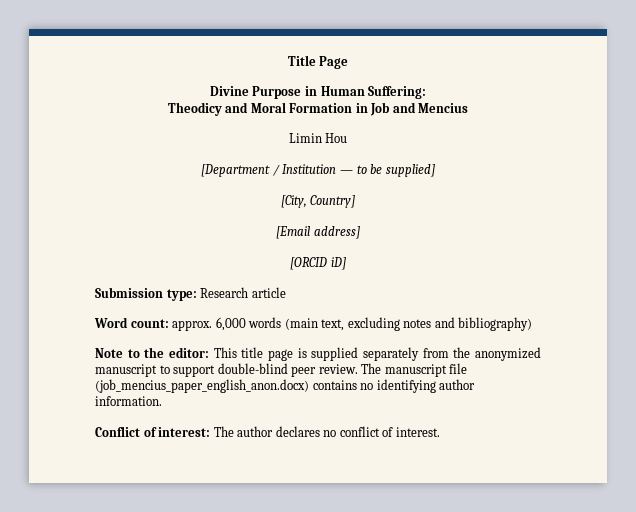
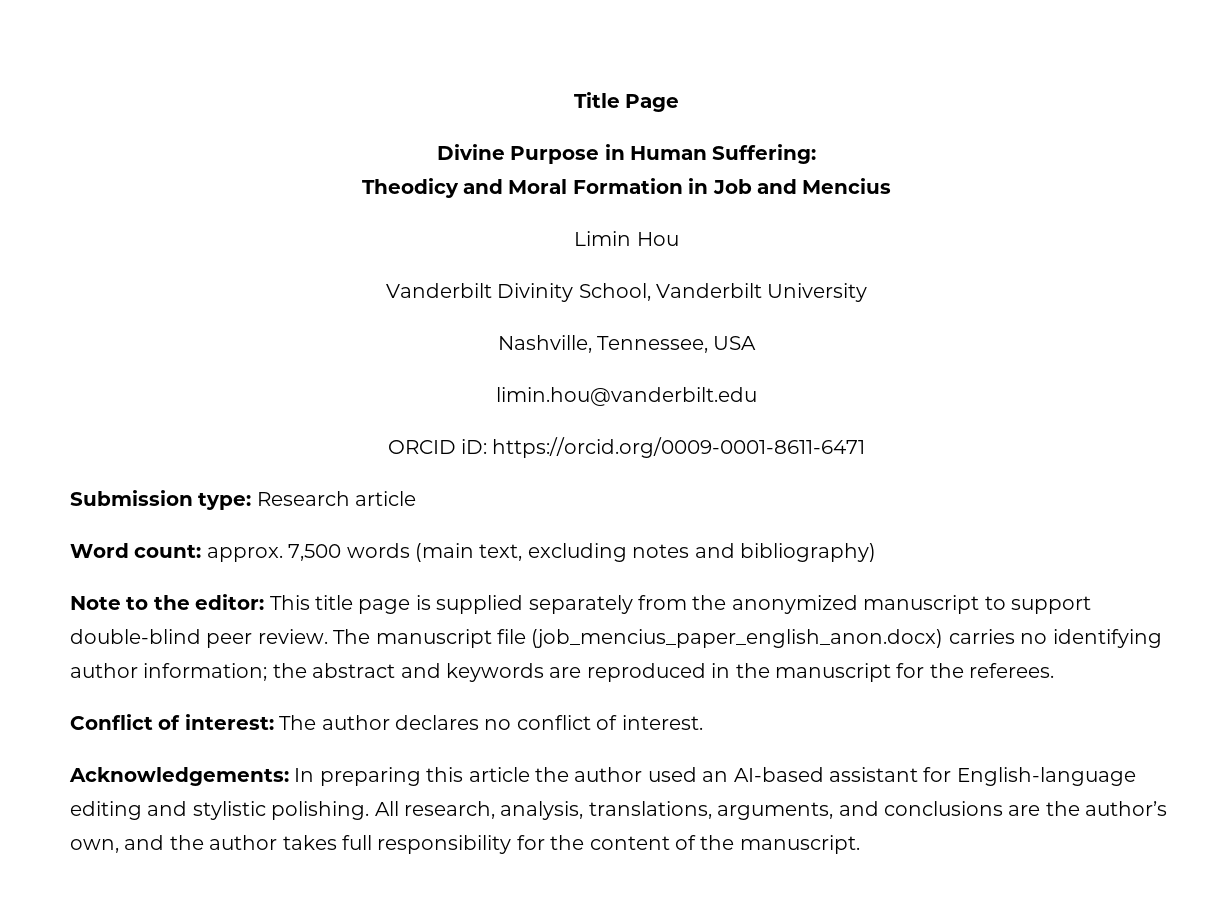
[201,164,435,177] [280,195,356,208] [276,226,360,239] [290,257,346,270] [Department / Institution — to be supplied] // [City, Country] // [Email address] // [ORCID iD] -> [385,283,868,302] [497,335,757,353] [496,387,757,406] [387,437,866,458] Vanderbilt Divinity School, Vanderbilt University // Nashville, Tennessee, USA // limin.hou@vanderbilt.edu // ORCID iD: https://orcid.org/0009-0001-8611-6471
[215,317,246,331] 6,000 -> [288,544,342,561] 7,500
[312,380,357,390] contains -> [948,629,1015,644] carries
[95,396,162,406] information. -> [143,663,1055,682] information; the abstract and keywords are reproduced in the manuscript for the referees.
(440, 432) none -> [69,767,1136,786] [70,801,1168,820] [70,835,860,854] // Acknowledgements: In preparing this article the author used an AI-based assistant for English-language editing and stylistic polishing. All research, analysis, translations, arguments, and conclusions are the author’s own, and the author takes full responsibility for the content of the manuscript.

